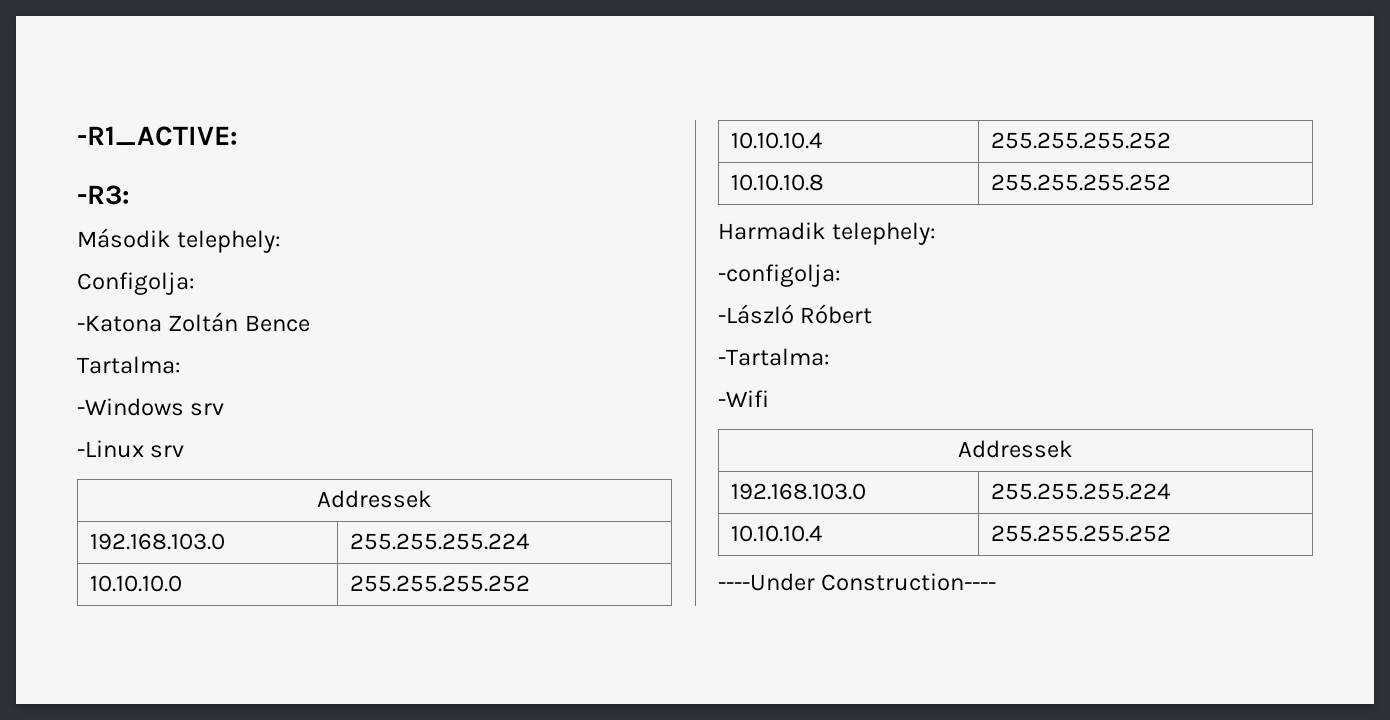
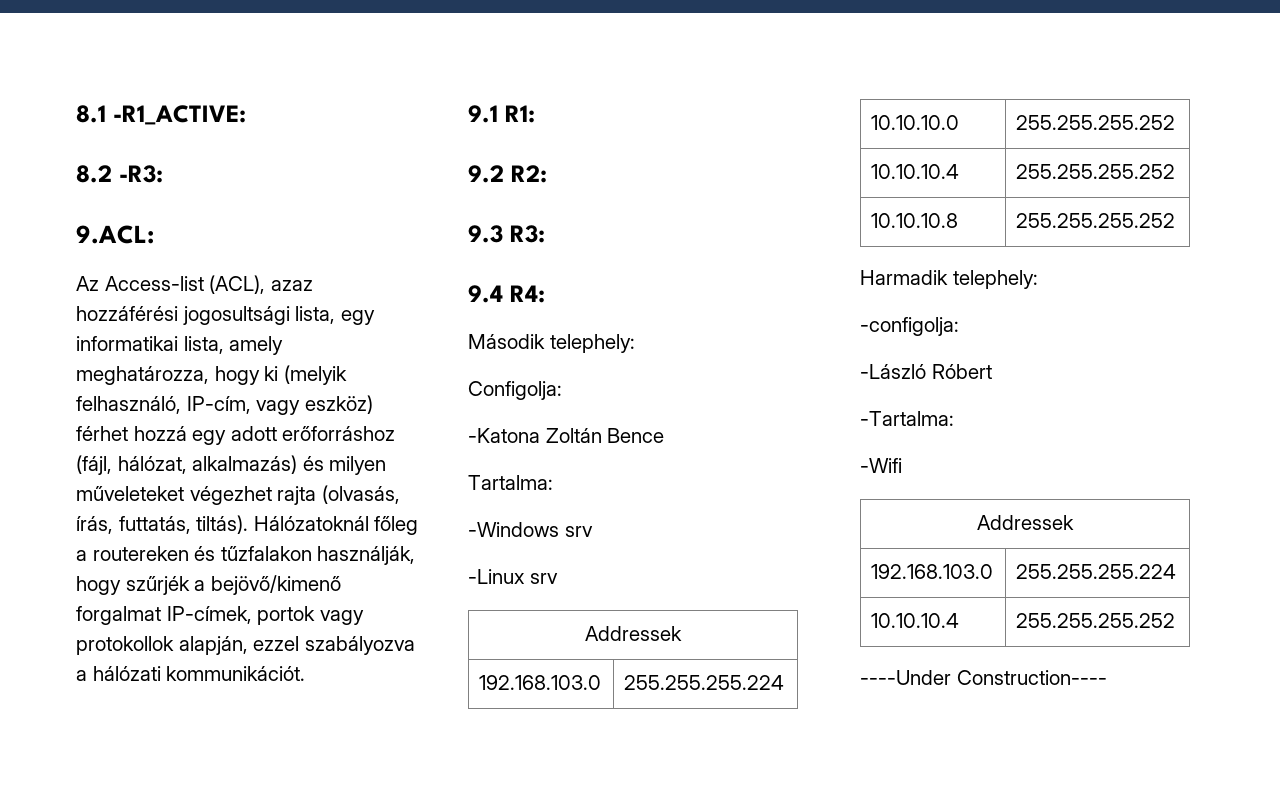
(77, 136) none -> [76,105,106,123] 8.1
(238, 136) none -> [76,165,112,183] 8.2
(130, 195) none -> [76,225,154,244] [76,275,313,294] [76,306,375,325] [76,336,284,355] [76,365,347,385] [76,395,373,415] [76,426,396,445] [76,455,387,475] [76,485,400,505] [76,515,419,535] [76,546,416,565] [76,575,341,595] [76,606,364,625] [76,636,415,655] [76,666,306,681] [468,105,535,123] [468,165,547,183] [468,225,545,243] [468,285,545,303] // 9.ACL: // Az Access-list (ACL), azaz hozzáférési jogosultsági lista, egy informatikai lista, amely meghatározza, hogy ki (melyik felhasználó, IP-cím, vagy eszköz) férhet hozzá egy adott erőforráshoz (fájl, hálózat, alkalmazás) és milyen műveleteket végezhet rajta (olvasás, írás, futtatás, tiltás). Hálózatoknál főleg a routereken és tűzfalakon használják, hogy szűrjék a bejövő/kimenő forgalmat IP-címek, portok vagy protokollok alapján, ezzel szabályozva a hálózati kommunikációt. // 9.1 R1: // 9.2 R2: // 9.3 R3: // 9.4 R4:

